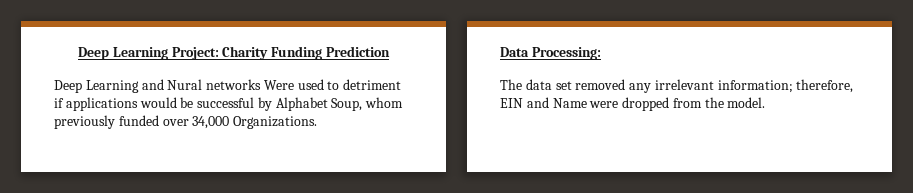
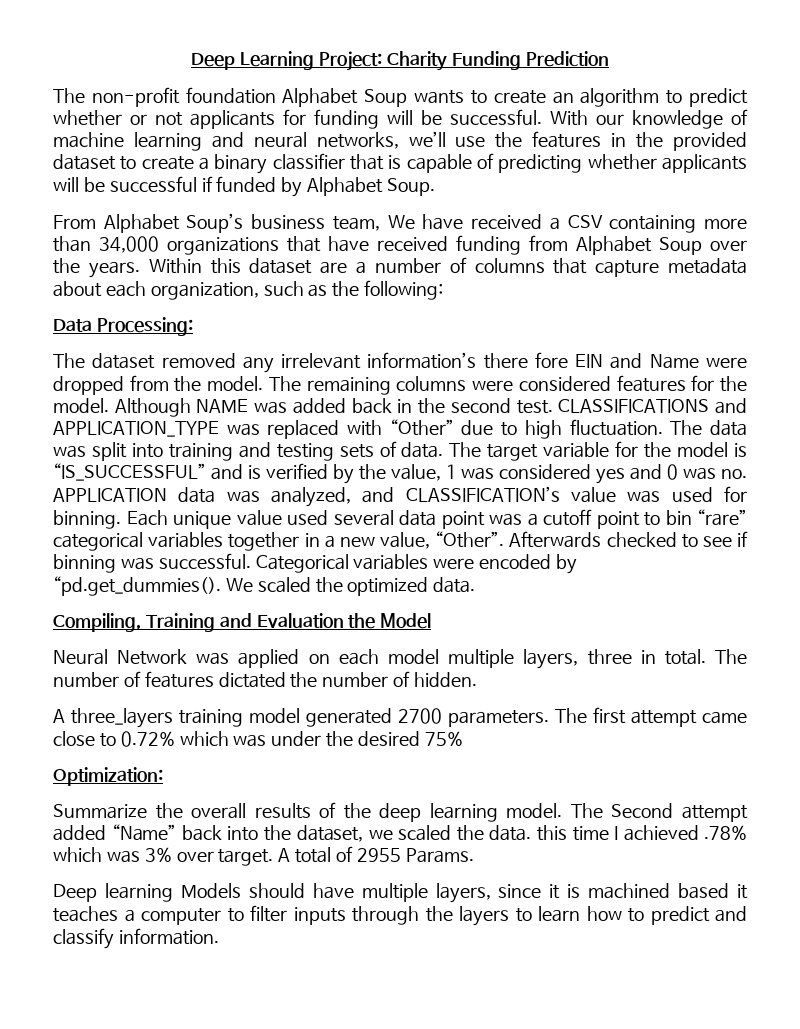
[54,79,402,93] [54,97,404,111] [54,115,318,129] Deep Learning and Nural networks Were used to detriment if applications would be successful by Alphabet Soup, whom previously funded over 34,000 Organizations. -> [53,87,749,107] [53,109,749,129] [53,131,748,151] [53,153,748,174] [53,176,436,197] [53,213,747,233] [53,235,747,255] [53,257,747,278] [53,280,444,300] The non-profit foundation Alphabet Soup wants to create an algorithm to predict whether or not applicants for funding will be successful. With our knowledge of machine learning and neural networks, we’ll use the features in the provided dataset to create a binary classifier that is capable of predicting whether applicants will be successful if funded by Alphabet Soup. // From Alphabet Soup’s business team, We have received a CSV containing more than 34,000 organizations that have received funding from Alphabet Soup over the years. Within this dataset are a number of columns that capture metadata about each organization, such as the following:
[525,79,572,90] data set -> [92,353,156,369] dataset
[717,79,854,93] information; therefore, -> [367,352,568,369] information’s there fore
(766, 102) none -> [268,375,748,395] [53,398,748,417] [53,419,747,439] [53,441,748,461] [53,463,747,484] [53,486,747,507] [53,509,747,529] [53,531,748,551] [53,553,578,574] [53,576,476,596] [53,613,432,632] [53,649,747,669] [53,671,478,688] [53,707,748,728] [53,731,463,747] [53,767,163,786] [53,802,748,822] [53,824,747,842] [53,846,474,866] [53,883,748,903] [53,905,748,926] [53,928,219,949] The remaining columns were considered features for the model. Although NAME was added back in the second test. CLASSIFICATIONS and APPLICATION_TYPE was replaced with “Other” due to high fluctuation. The data was split into training and testing sets of data. The target variable for the model is “IS_SUCCESSFUL” and is verified by the value, 1 was considered yes and 0 was no. APPLICATION data was analyzed, and CLASSIFICATION’s value was used for binning. Each unique value used several data point was a cutoff point to bin “rare” categorical variables together in a new value, “Other”. Afterwards checked to see if binning was successful. Categorical variables were encoded by “pd.get_dummies(). We scaled the optimized data. // Compiling, Training and Evaluation the Model // Neural Network was applied on each model multiple layers, three in total. The number of features dictated the number of hidden. // A three_layers training model generated 2700 parameters. The first attempt came close to 0.72% which was under the desired 75% // Optimization: // Summarize the overall results of the deep learning model. The Second attempt added “Name” back into the dataset, we scaled the data. this time I achieved .78% which was 3% over target. A total of 2955 Params. // Deep learning Models should have multiple layers, since it is machined based it teaches a computer to filter inputs through the layers to learn how to predict and classify information.

